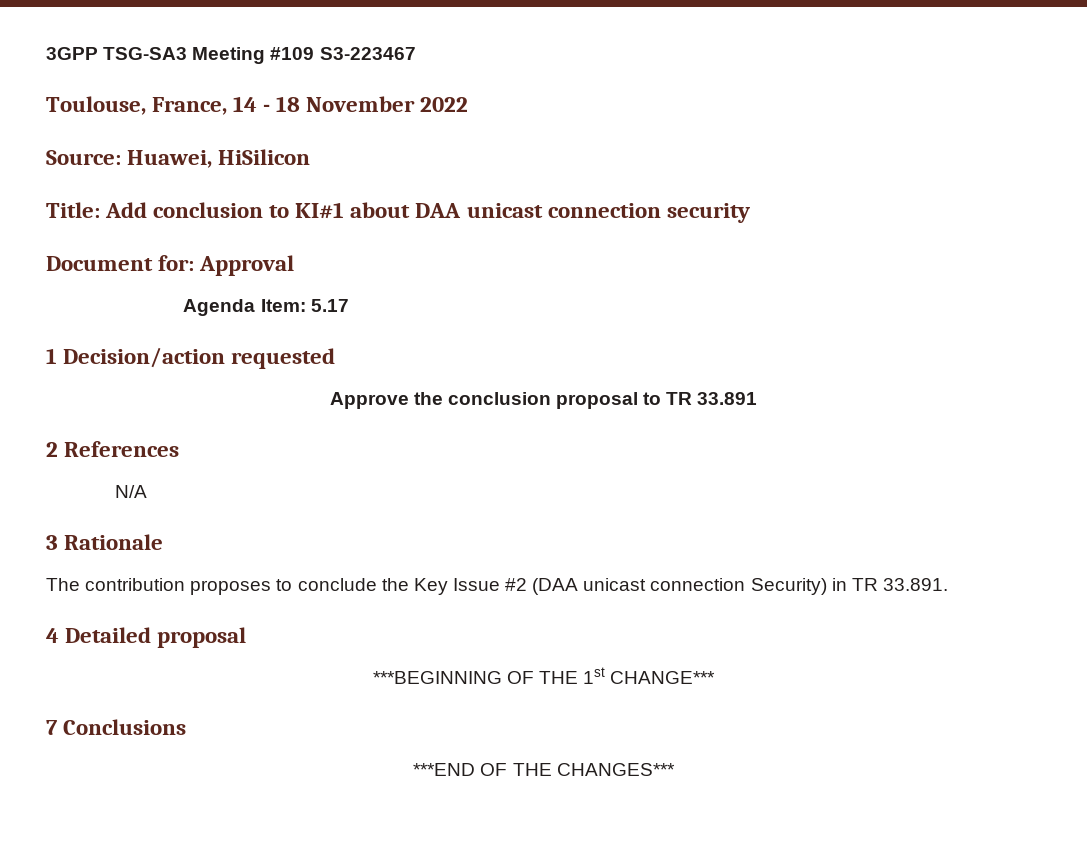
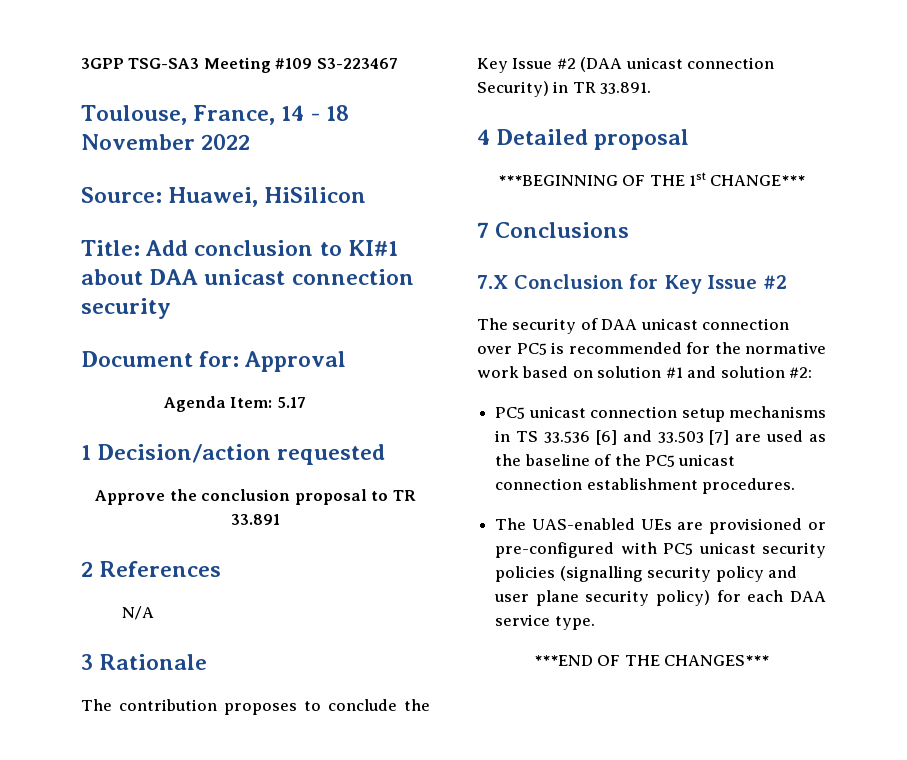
(187, 727) none -> [477,274,787,294] [477,318,790,334] [477,342,826,355] [477,366,813,378] [495,406,826,422] [495,430,826,445] [495,454,736,467] [495,478,796,494] [495,518,826,534] [495,542,826,558] [495,566,797,582] [494,590,826,606] [495,614,595,630] // 7.X Conclusion for Key Issue #2 // The security of DAA unicast connection over PC5 is recommended for the normative work based on solution #1 and solution #2: // PC5 unicast connection setup mechanisms in TS 33.536 [6] and 33.503 [7] are used as the baseline of the PC5 unicast connection establishment procedures. // The UAS-enabled UEs are provisioned or pre-configured with PC5 unicast security policies (signalling security policy and user plane security policy) for each DAA service type.

